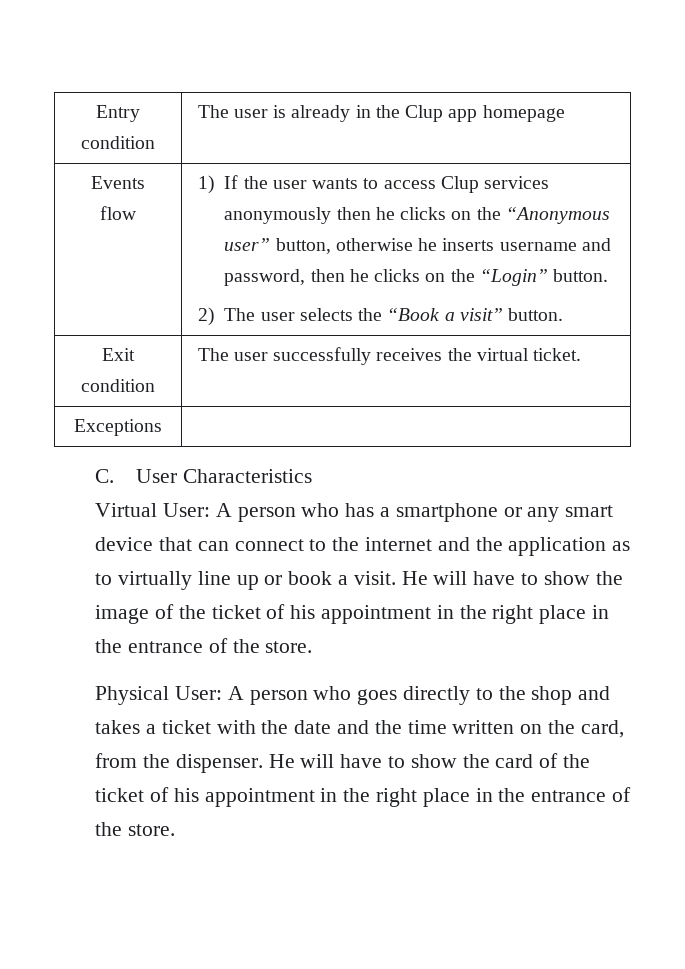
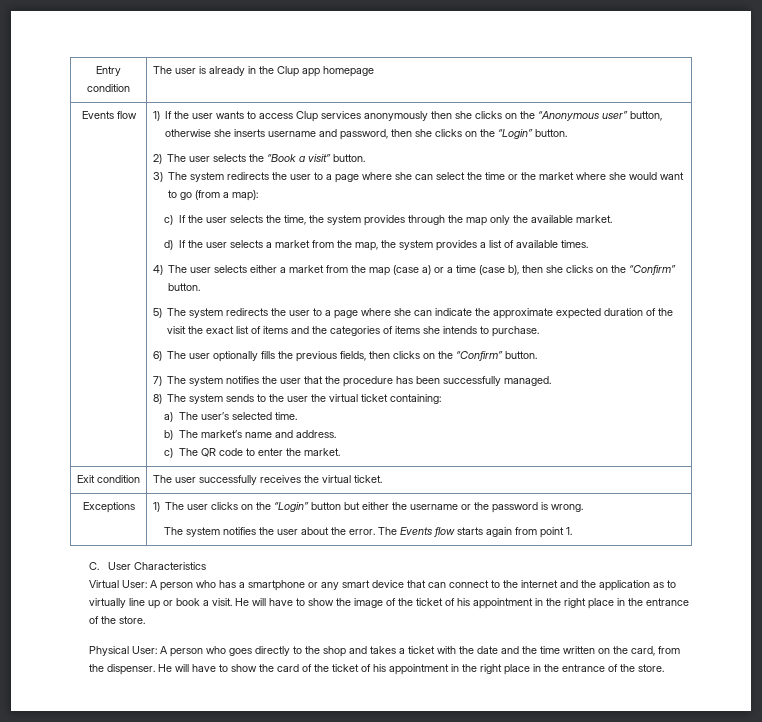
[375,207,395,220] he -> [455,111,473,119] she
[418,238,438,251] he -> [214,129,232,137] she
[349,269,369,282] he -> [415,129,433,137] she
(564, 314) none -> [152,172,685,183] [168,190,259,201] [164,215,612,226] [164,240,588,251] [152,265,677,276] [168,283,201,291] [152,308,674,319] [167,326,540,337] [152,351,538,362] [152,376,552,387] [152,394,442,404] [164,412,297,422] [164,430,336,440] [164,448,340,458] // 3) The system redirects the user to a page where she can select the time or the market where she would want to go (from a map): // c) If the user selects the time, the system provides through the map only the available market. // d) If the user selects a market from the map, the system provides a list of available times. // 4) The user selects either a market from the map (case a) or a time (case b), then she clicks on the “Confirm” button. // 5) The system redirects the user to a page where she can indicate the approximate expected duration of the visit the exact list of items and the categories of items she intends to purchase. // 6) The user optionally fills the previous fields, then clicks on the “Confirm” button. // 7) The system notifies the user that the procedure has been successfully managed. // 8) The system sends to the user the virtual ticket containing: // a) The user’s selected time. // b) The market’s name and address. // c) The QR code to enter the market.
(162, 427) none -> [152,502,584,513] [164,527,573,538] 1) The user clicks on the “Login” button but either the username or the password is wrong. // The system notifies the user about the error. The Events flow starts again from point 1.

